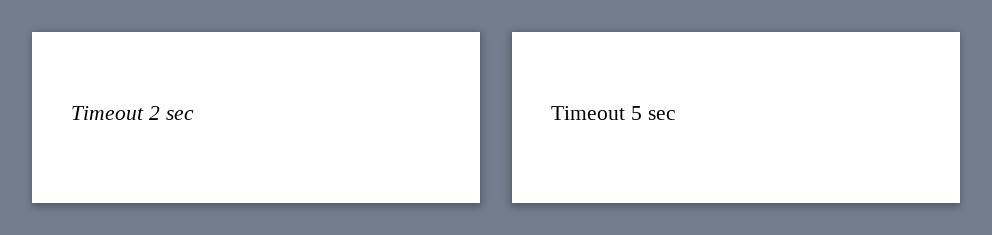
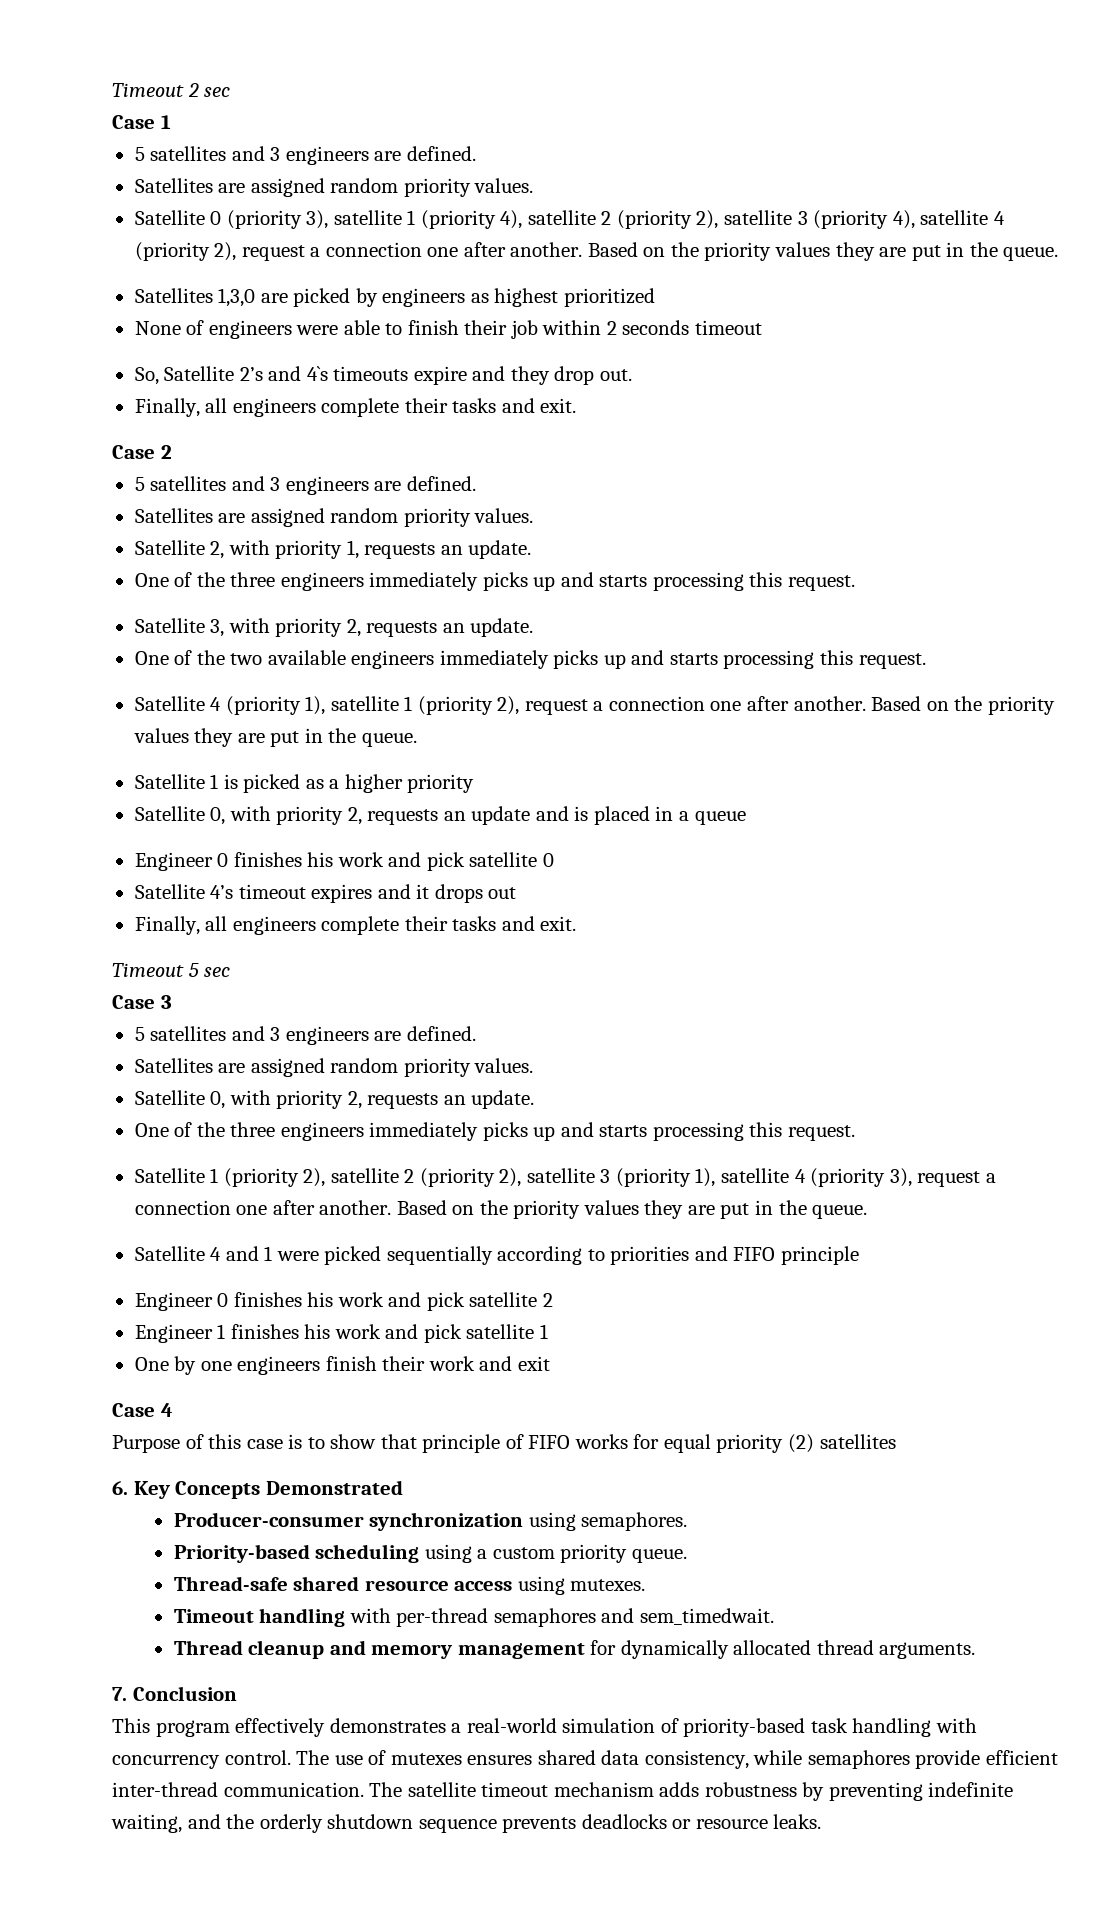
[551,106,676,120] Timeout 5 sec -> [112,115,171,129] [134,146,476,165] [134,178,534,197] [134,210,1005,229] [134,242,1059,261] [134,288,655,307] [134,320,762,339] [134,366,632,385] [134,398,577,417] [112,445,172,459] [134,476,476,495] [134,508,534,527] [134,540,532,559] [134,572,855,591] [134,618,534,637] [134,650,926,669] [134,696,1055,715] [133,728,417,747] [134,774,475,793] [134,806,746,825] [134,852,554,871] [134,884,517,903] [134,916,577,935] [112,963,231,977] [112,995,172,1009] [134,1026,476,1045] [134,1058,534,1077] [134,1090,535,1109] [134,1122,855,1141] [134,1168,996,1187] [134,1200,868,1219] [134,1246,859,1265] [134,1292,553,1311] [134,1324,548,1343] [134,1356,550,1375] [112,1403,173,1417] [112,1434,896,1453] [112,1480,403,1499] [173,1512,688,1531] [173,1544,687,1563] [173,1576,646,1595] [173,1608,774,1627] [173,1640,976,1659] [112,1686,237,1701] [112,1718,977,1737] [112,1750,1058,1769] [112,1782,1014,1801] [111,1814,822,1833] Case 1 // 5 satellites and 3 engineers are defined. // Satellites are assigned random priority values. // Satellite 0 (priority 3), satellite 1 (priority 4), satellite 2 (priority 2), satellite 3 (priority 4), satellite 4 (priority 2), request a connection one after another. Based on the priority values they are put in the queue. // Satellites 1,3,0 are picked by engineers as highest prioritized // None of engineers were able to finish their job within 2 seconds timeout // So, Satellite 2’s and 4`s timeouts expire and they drop out. // Finally, all engineers complete their tasks and exit. // Case 2 // 5 satellites and 3 engineers are defined. // Satellites are assigned random priority values. // Satellite 2, with priority 1, requests an update. // One of the three engineers immediately picks up and starts processing this request. // Satellite 3, with priority 2, requests an update. // One of the two available engineers immediately picks up and starts processing this request. // Satellite 4 (priority 1), satellite 1 (priority 2), request a connection one after another. Based on the priority values they are put in the queue. // Satellite 1 is picked as a higher priority // Satellite 0, with priority 2, requests an update and is placed in a queue // Engineer 0 finishes his work and pick satellite 0 // Satellite 4’s timeout expires and it drops out // Finally, all engineers complete their tasks and exit. // Timeout 5 sec // Case 3 // 5 satellites and 3 engineers are defined. // Satellites are assigned random priority values. // Satellite 0, with priority 2, requests an update. // One of the three engineers immediately picks up and starts processing this request. // Satellite 1 (priority 2), satellite 2 (priority 2), satellite 3 (priority 1), satellite 4 (priority 3), request a connection one after another. Based on the priority values they are put in the queue. // Satellite 4 and 1 were picked sequentially according to priorities and FIFO principle // Engineer 0 finishes his work and pick satellite 2 // Engineer 1 finishes his work and pick satellite 1 // One by one engineers finish their work and exit // Case 4 // Purpose of this case is to show that principle of FIFO works for equal priority (2) satellites // 6. Key Concepts Demonstrated // Producer-consumer synchronization using semaphores. // Priority-based scheduling using a custom priority queue. // Thread-safe shared resource access using mutexes. // Timeout handling with per-thread semaphores and sem_timedwait. // Thread cleanup and memory management for dynamically allocated thread arguments. // 7. Conclusion // This program effectively demonstrates a real-world simulation of priority-based task handling with concurrency control. The use of mutexes ensures shared data consistency, while semaphores provide efficient inter-thread communication. The satellite timeout mechanism adds robustness by preventing indefinite waiting, and the orderly shutdown sequence prevents deadlocks or resource leaks.

